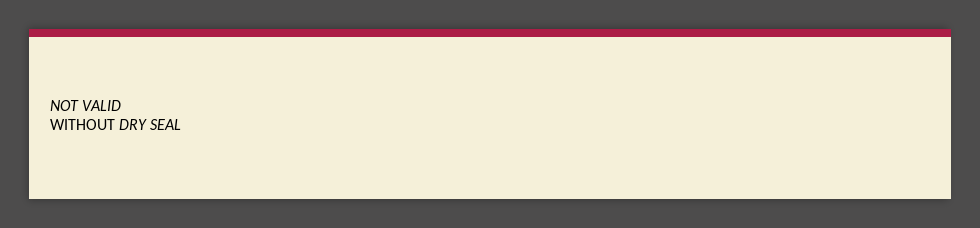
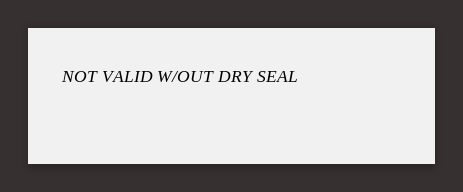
[50,119,115,130] // WITHOUT -> [157,71,215,82] W/OUT

